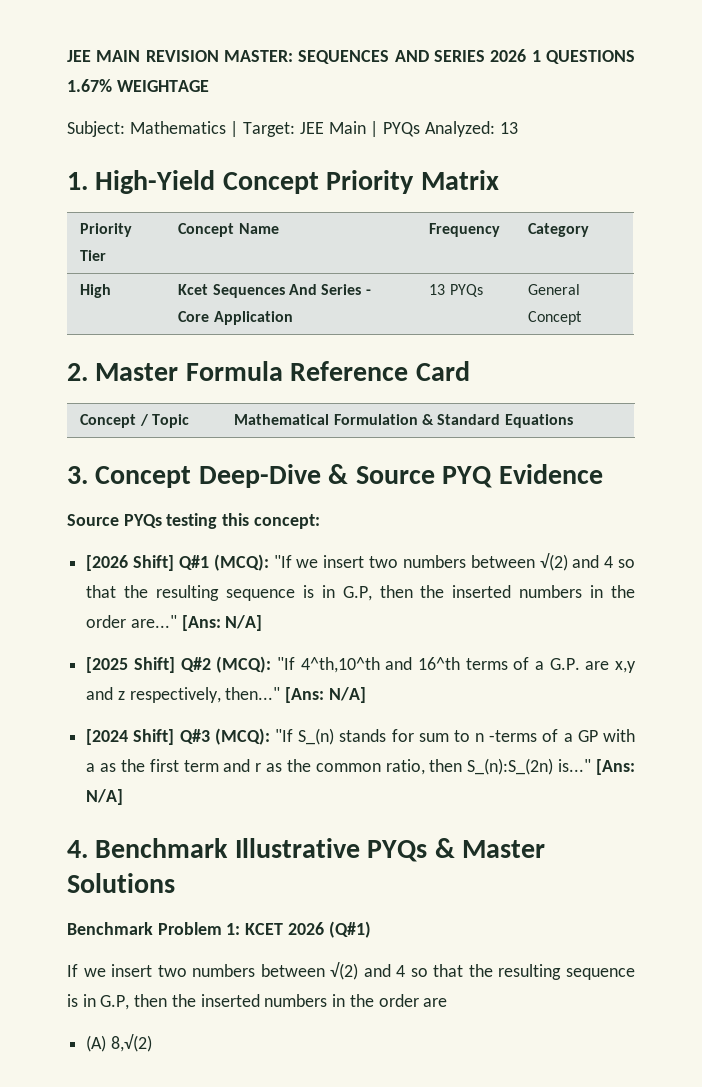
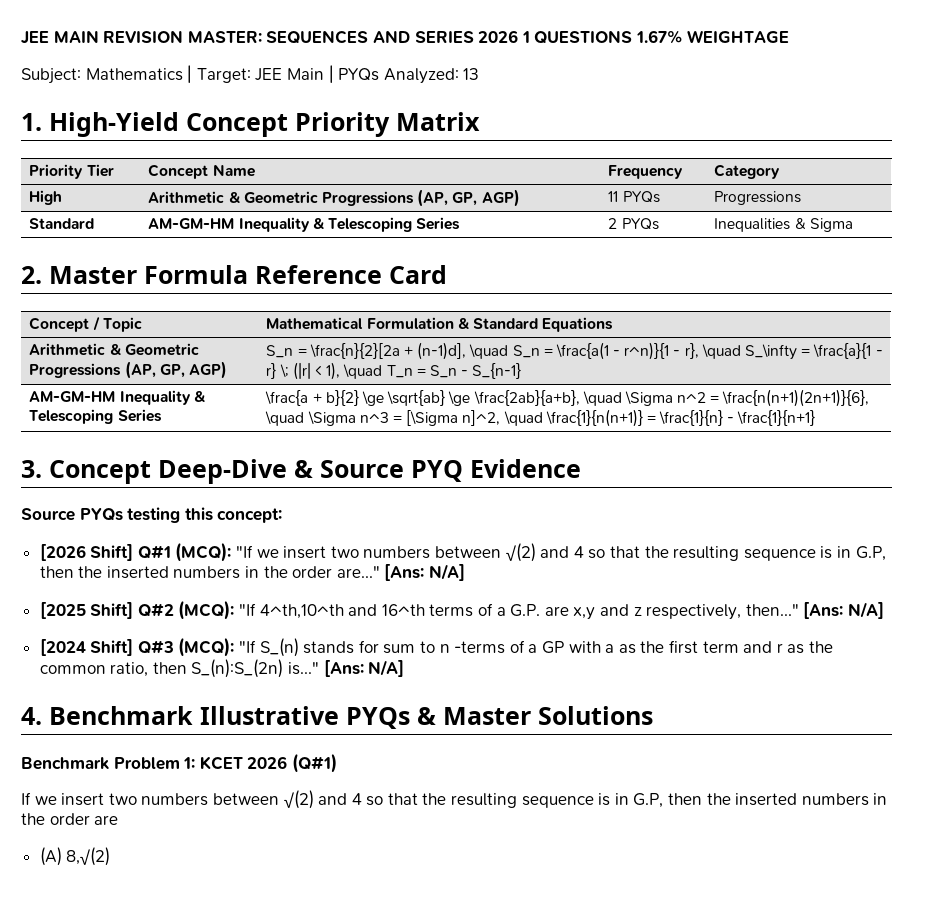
[178,284,371,298] [178,311,293,325] [429,284,483,297] [528,284,581,295] [528,311,583,325] Kcet Sequences And Series - Core Application | 13 PYQs | General Concept -> [148,189,520,207] [608,191,660,203] [714,191,802,205] [29,218,95,229] [148,217,461,232] [608,218,659,230] [714,218,853,232] Arithmetic & Geometric Progressions (AP, GP, AGP) | 11 PYQs | Progressions // Standard | AM-GM-HM Inequality & Telescoping Series | 2 PYQs | Inequalities & Sigma
(573, 421) none -> [29,343,199,356] [29,361,227,379] [266,342,883,360] [266,362,522,380] [29,390,206,405] [29,409,162,424] [265,389,870,407] [265,409,816,427] // Arithmetic & Geometric Progressions (AP, GP, AGP) | S_n = \frac{n}{2}[2a + (n-1)d], \quad S_n = \frac{a(1 - r^n)}{1 - r}, \quad S_\infty = \frac{a}{1 - r} \; (|r| < 1), \quad T_n = S_n - S_{n-1} // AM-GM-HM Inequality & Telescoping Series | \frac{a + b}{2} \ge \sqrt{ab} \ge \frac{2ab}{a+b}, \quad \Sigma n^2 = \frac{n(n+1)(2n+1)}{6}, \quad \Sigma n^3 = [\Sigma n]^2, \quad \frac{1}{n(n+1)} = \frac{1}{n} - \frac{1}{n+1}

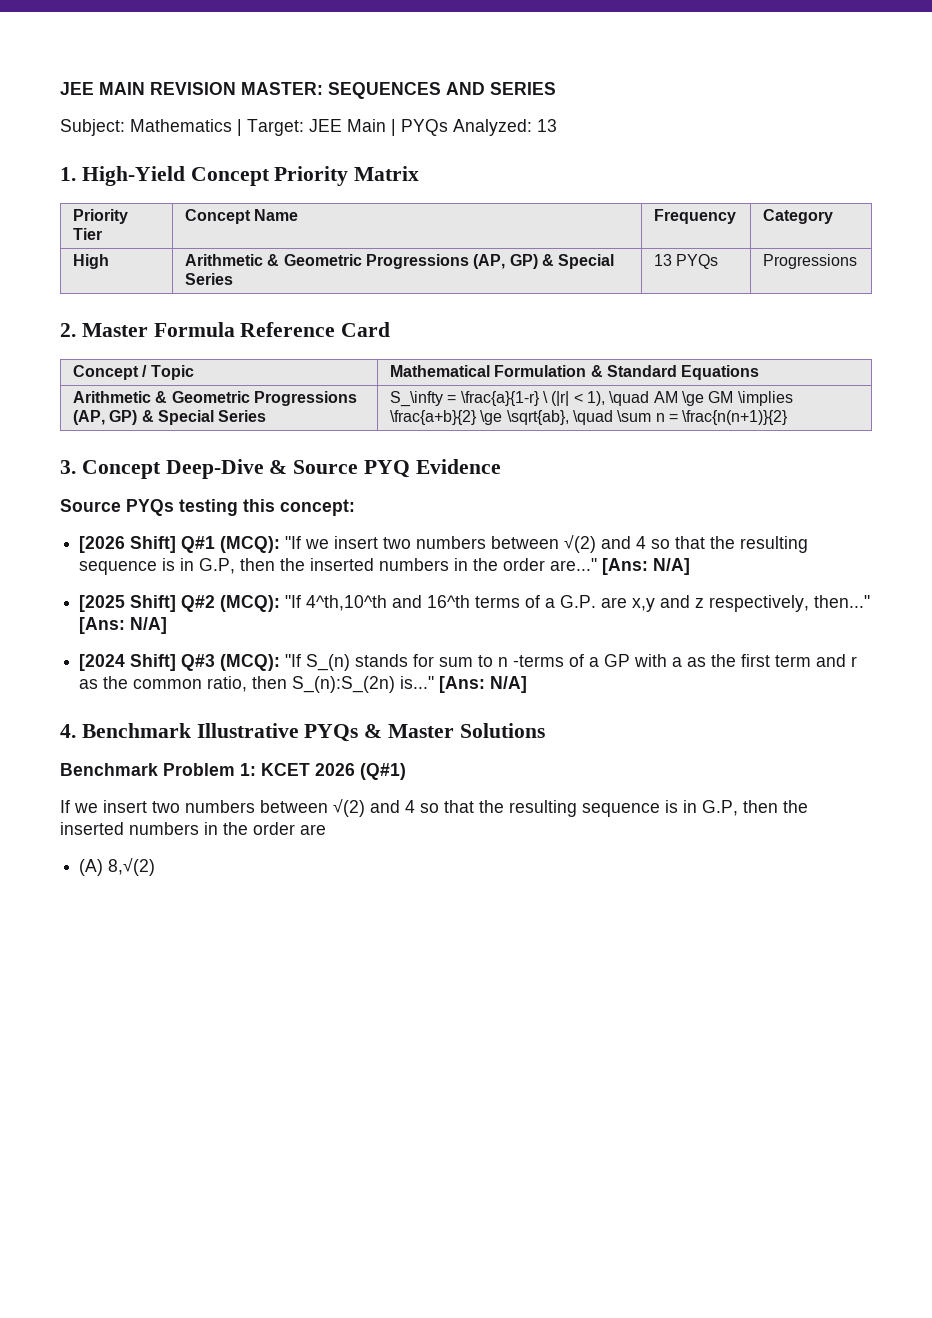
[478,30,790,44] 2026 1 QUESTIONS 1.67% WEIGHTAGE -> (556, 88) none
[452,189,520,207] [608,191,660,203] [714,191,802,205] [29,218,95,229] [148,217,461,232] [608,218,659,230] [714,218,853,232] GP, AGP) | 11 PYQs | Progressions // Standard | AM-GM-HM Inequality & Telescoping Series | 2 PYQs | Inequalities & Sigma -> [509,254,615,269] [184,273,233,285] [653,254,719,269] [762,254,857,269] GP) & Special Series | 13 PYQs | Progressions
[159,361,227,379] [266,342,883,360] [266,362,522,380] [29,390,206,405] [29,409,162,424] [265,389,870,407] [265,409,816,427] GP, AGP) | S_n = \frac{n}{2}[2a + (n-1)d], \quad S_n = \frac{a(1 - r^n)}{1 - r}, \quad S_\infty = \frac{a}{1 - r} \; (|r| < 1), \quad T_n = S_n - S_{n-1} // AM-GM-HM Inequality & Telescoping Series | \frac{a + b}{2} \ge \sqrt{ab} \ge \frac{2ab}{a+b}, \quad \Sigma n^2 = \frac{n(n+1)(2n+1)}{6}, \quad \Sigma n^3 = [\Sigma n]^2, \quad \frac{1}{n(n+1)} = \frac{1}{n} - \frac{1}{n+1} -> [109,410,267,425] [389,391,793,407] [389,410,789,425] GP) & Special Series | S_\infty = \frac{a}{1-r} \ (|r| < 1), \quad AM \ge GM \implies \frac{a+b}{2} \ge \sqrt{ab}, \quad \sum n = \frac{n(n+1)}{2}

